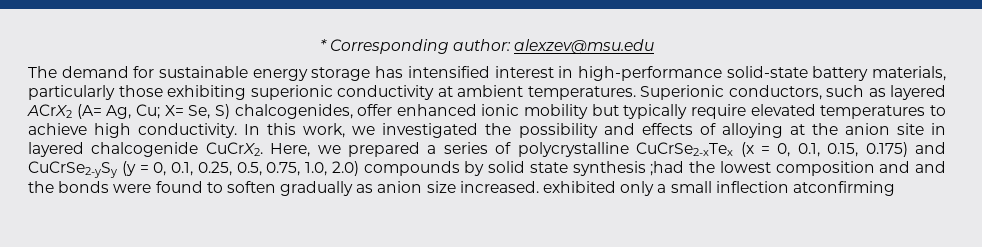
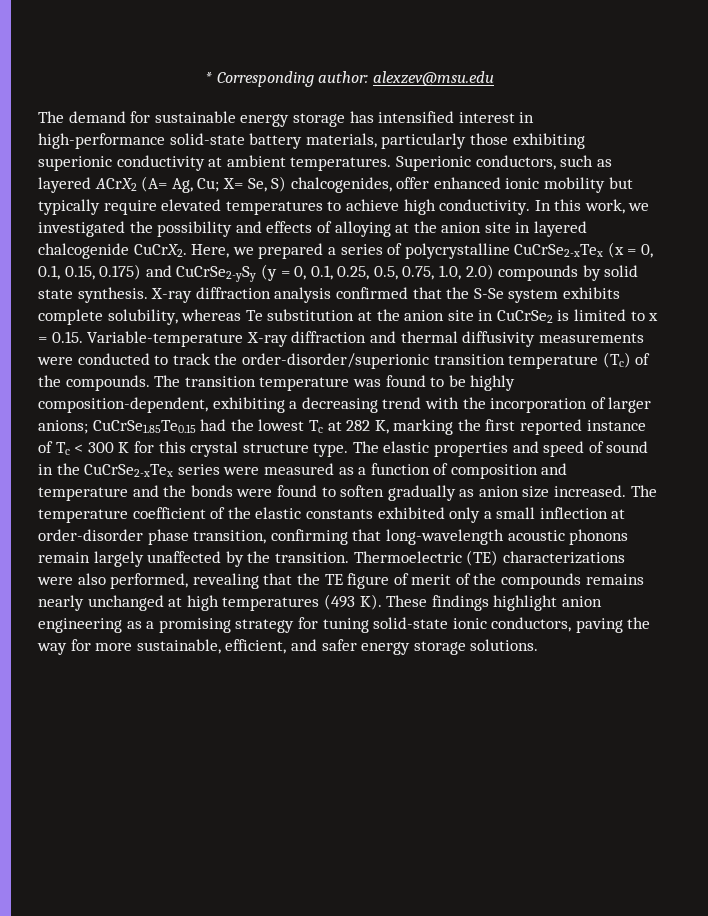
[572,161,771,176] synthesis ;had the lowest -> [77,287,620,303] [38,309,659,325] [38,331,644,347] [37,352,651,369] [38,375,516,391] [38,397,652,413] [38,419,646,435] [38,441,649,457] [38,463,449,477] synthesis. X-ray diffraction analysis confirmed that the S-Se system exhibits complete solubility, whereas Te substitution at the anion site in CuCrSe2 is limited to x = 0.15. Variable-temperature X-ray diffraction and thermal diffusivity measurements were conducted to track the order-disorder/superionic transition temperature (Tc) of the compounds. The transition temperature was found to be highly composition-dependent, exhibiting a decreasing trend with the incorporation of larger anions; CuCrSe1.85Te0.15 had the lowest Tc at 282 K, marking the first reported instance of Tc < 300 K for this crystal structure type. The elastic properties and speed of sound in the CuCrSe2-xTex series were measured as a function of
(911, 167) none -> [38,487,128,501] temperature
(539, 187) none -> [630,485,657,497] [38,507,373,523] The temperature coefficient of the elastic constants
[792,181,895,196] atconfirming -> [611,509,626,519] [38,529,629,545] [38,550,625,567] [37,573,644,589] [38,594,602,611] [38,617,651,633] [37,639,539,655] at order-disorder phase transition, confirming that long-wavelength acoustic phonons remain largely unaffected by the transition. Thermoelectric (TE) characterizations were also performed, revealing that the TE figure of merit of the compounds remains nearly unchanged at high temperatures (493 K). These findings highlight anion engineering as a promising strategy for tuning solid-state ionic conductors, paving the way for more sustainable, efficient, and safer energy storage solutions.

